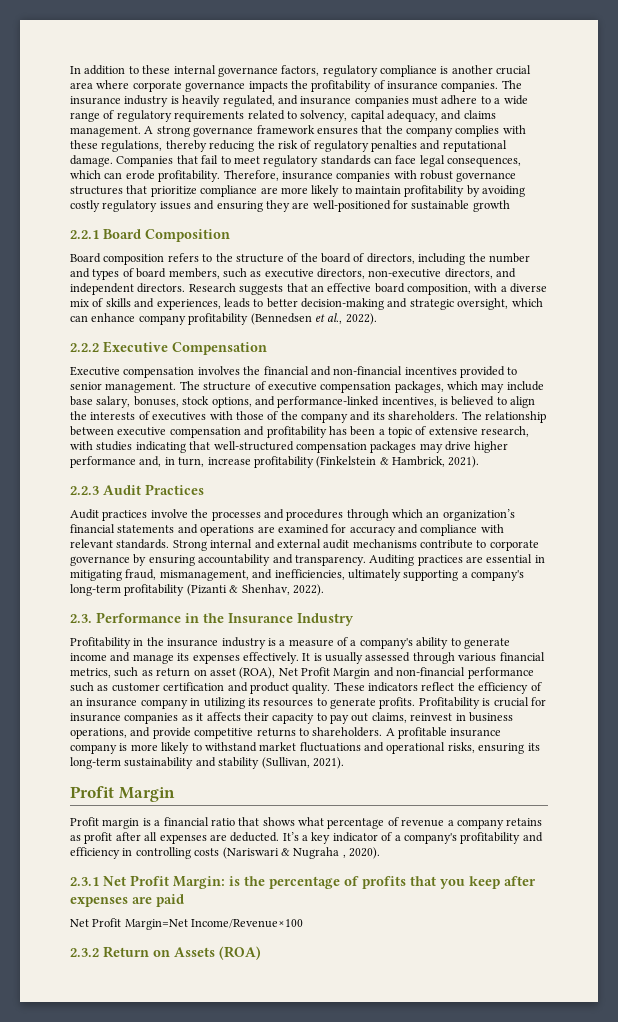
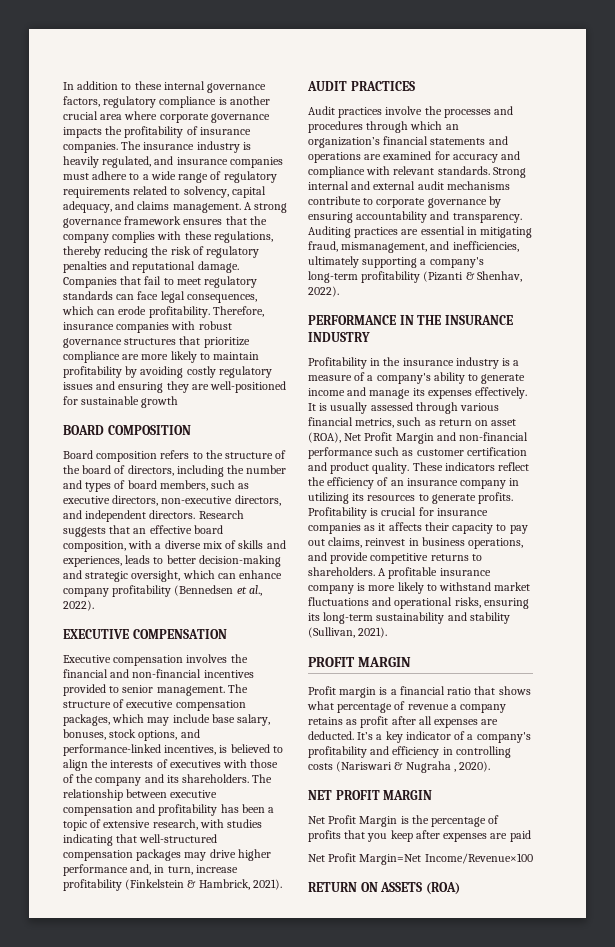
[70,229,230,242] 2.2.1 Board Composition -> [63,425,191,435] BOARD COMPOSITION
[70,341,267,355] 2.2.2 Executive Compensation -> [63,629,227,639] EXECUTIVE COMPENSATION
[70,484,204,495] 2.2.3 Audit Practices -> [307,81,415,91] AUDIT PRACTICES
[70,612,354,626] 2.3. Performance in the Insurance Industry -> [308,315,513,325] [308,332,370,342] PERFORMANCE IN THE INSURANCE INDUSTRY
[70,786,175,802] Profit Margin -> [308,657,411,667] PROFIT MARGIN
[70,875,225,889] 2.3.1 Net Profit Margin: -> [308,790,433,800] [308,815,398,827] NET PROFIT MARGIN // Net Profit Margin
[70,946,215,958] 2.3.2 Return on Assets -> [308,882,423,892] RETURN ON ASSETS

